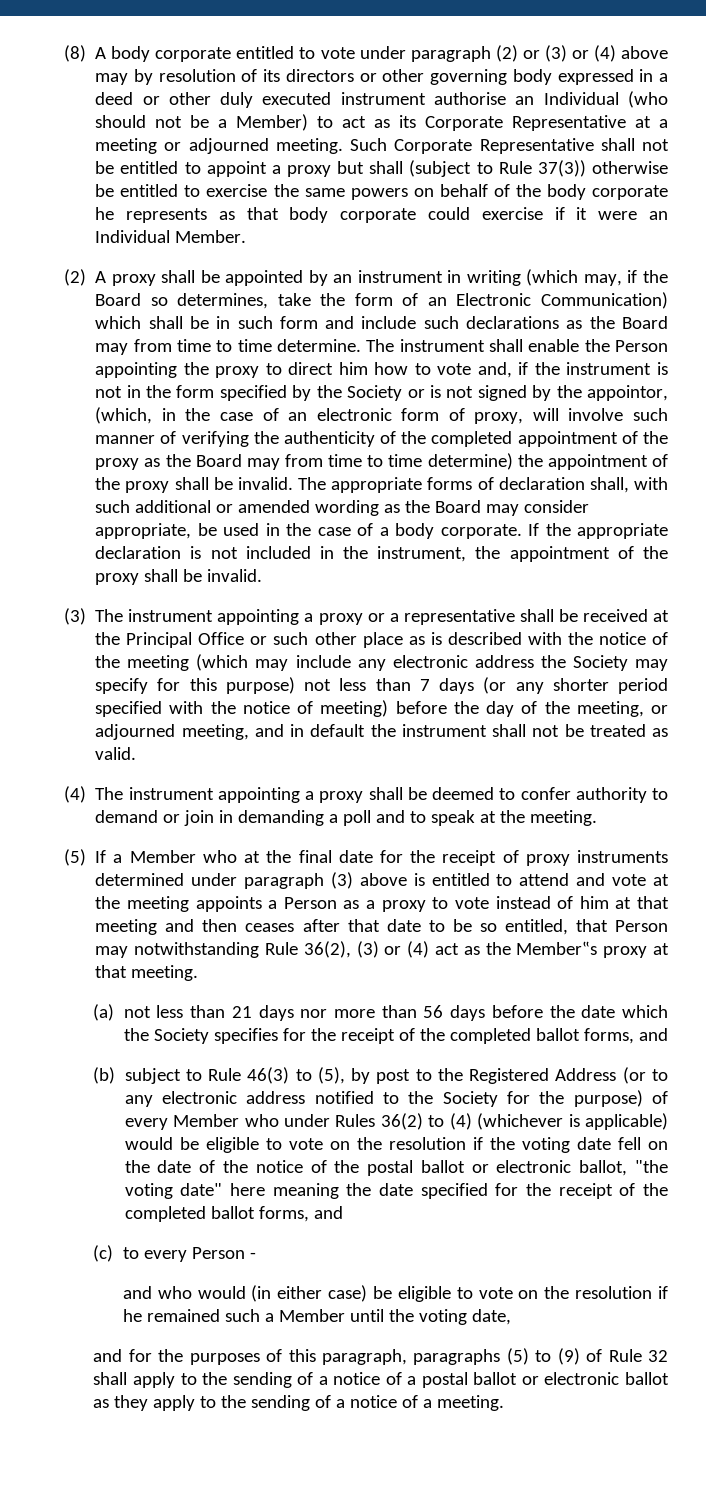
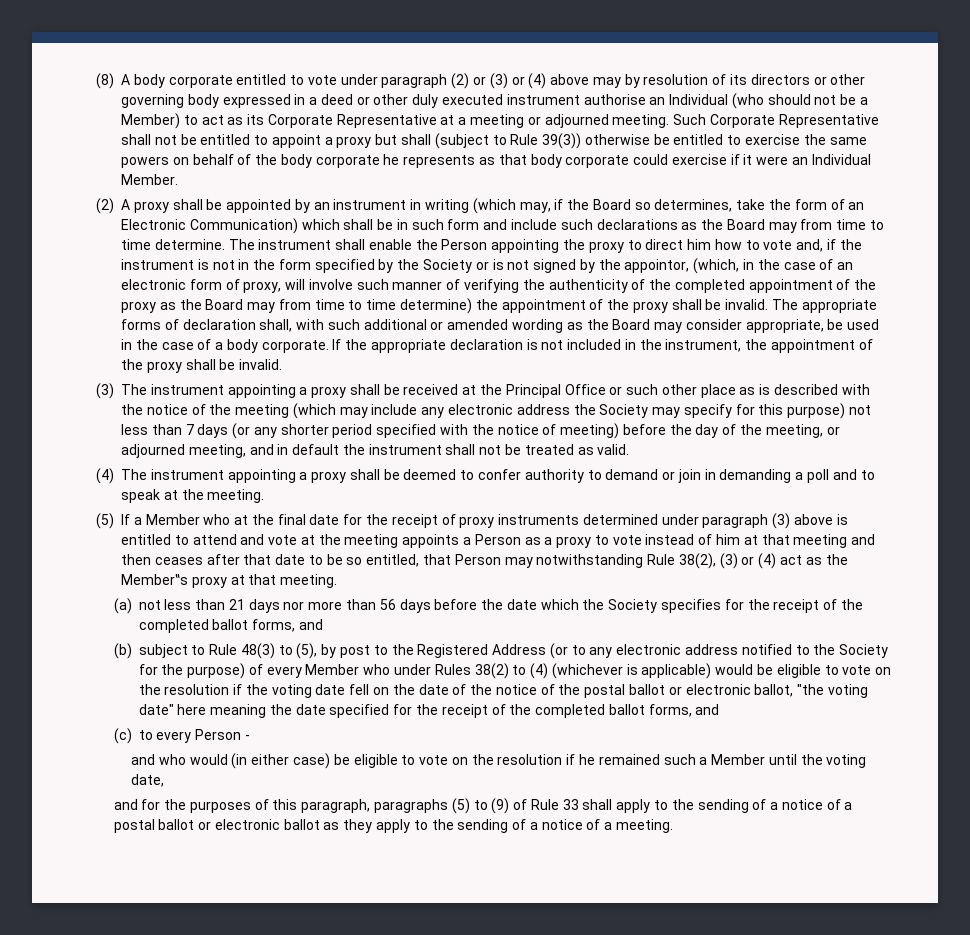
[537,160,586,177] 37(3)) -> [542,133,582,149] 39(3))
[367,609,515,625] or a representative -> (347, 392) none
[303,941,351,958] 36(2), -> [678,553,716,569] 38(2),
[247,1067,290,1084] 46(3) -> [240,643,275,659] 48(3)
[380,1113,423,1130] 36(2) -> [474,663,509,679] 38(2)
[648,1350,669,1362] 32 -> [562,799,579,810] 33

